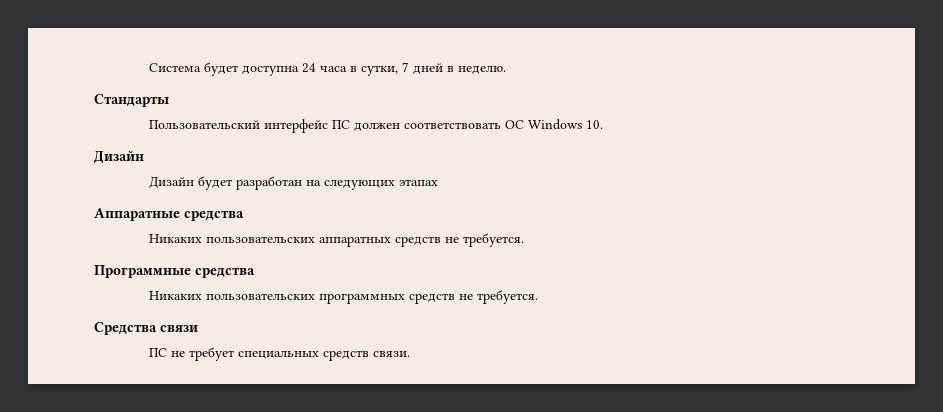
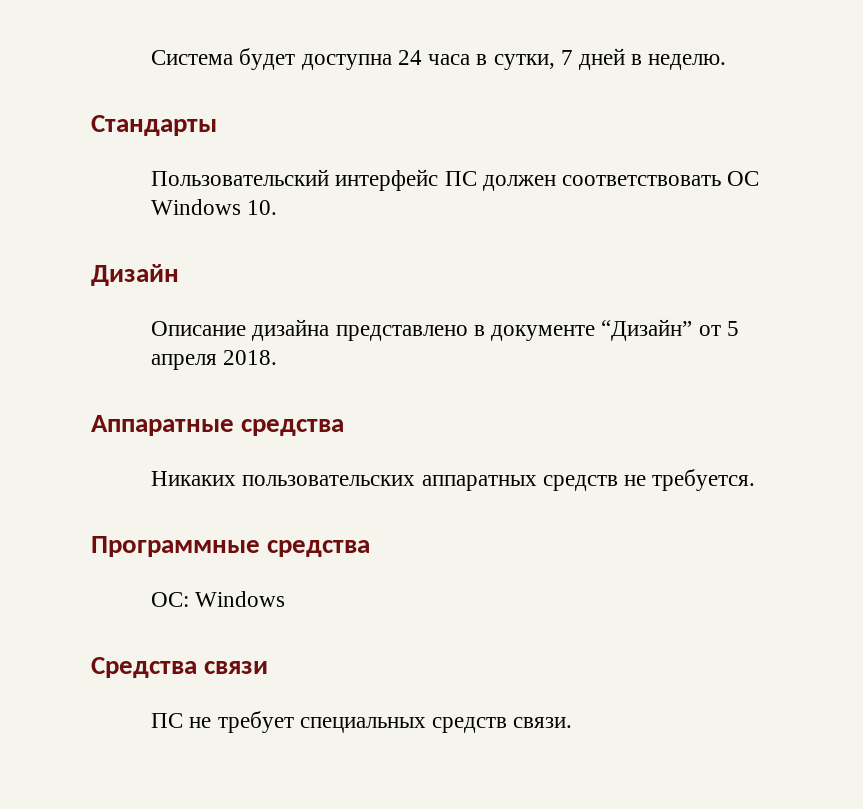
[148,176,438,190] Дизайн будет разработан на следующих этапах -> [151,319,739,341] [151,350,278,370] Описание дизайна представлено в документе “Дизайн” от 5 апреля 2018.
[148,290,538,304] Никаких пользовательских программных средств не требуется. -> [151,591,286,607] ОС: Windows

